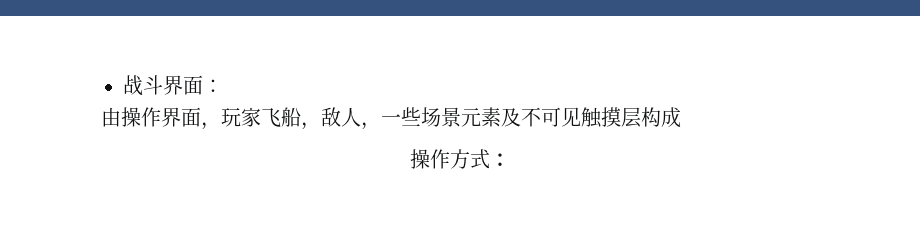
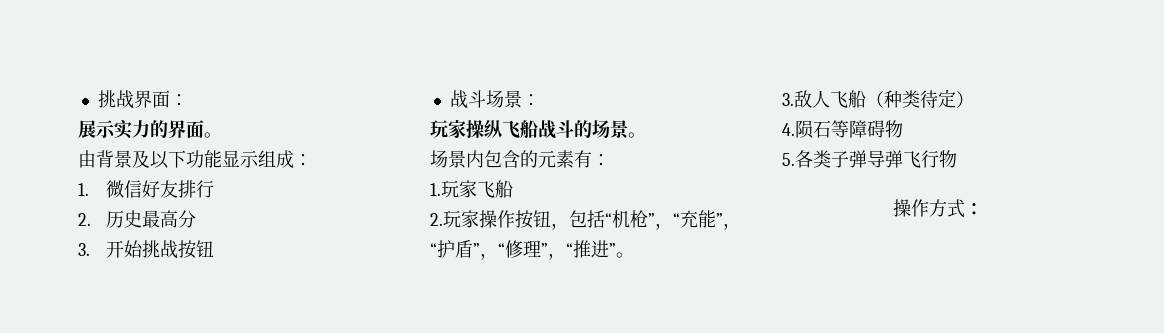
[123,75,163,96] 战斗 -> [97,90,134,109] 挑战
[101,107,681,130] 由操作界面，玩家飞船，敌人，一些场景元素及不可见触摸层构成 -> [78,120,222,139] [78,150,312,169] [78,180,214,198] [78,210,196,228] [78,240,214,259] [449,90,540,109] [430,120,646,139] [430,150,610,168] [430,180,513,198] [430,210,741,230] [430,240,634,260] [782,89,974,108] [782,120,903,139] [782,150,957,168] 展示实力的界面。 // 由背景及以下功能显示组成： // 1.微信好友排行 // 2.历史最高分 // 3.开始挑战按钮 // 战斗场景： // 玩家操纵飞船战斗的场景。 // 场景内包含的元素有： // 1.玩家飞船 // 2.玩家操作按钮，包括“机枪”，“充能”，“护盾”，“修理”，“推进”。 // 3.敌人飞船（种类待定） // 4.陨石等障碍物 // 5.各类子弹导弹飞行物

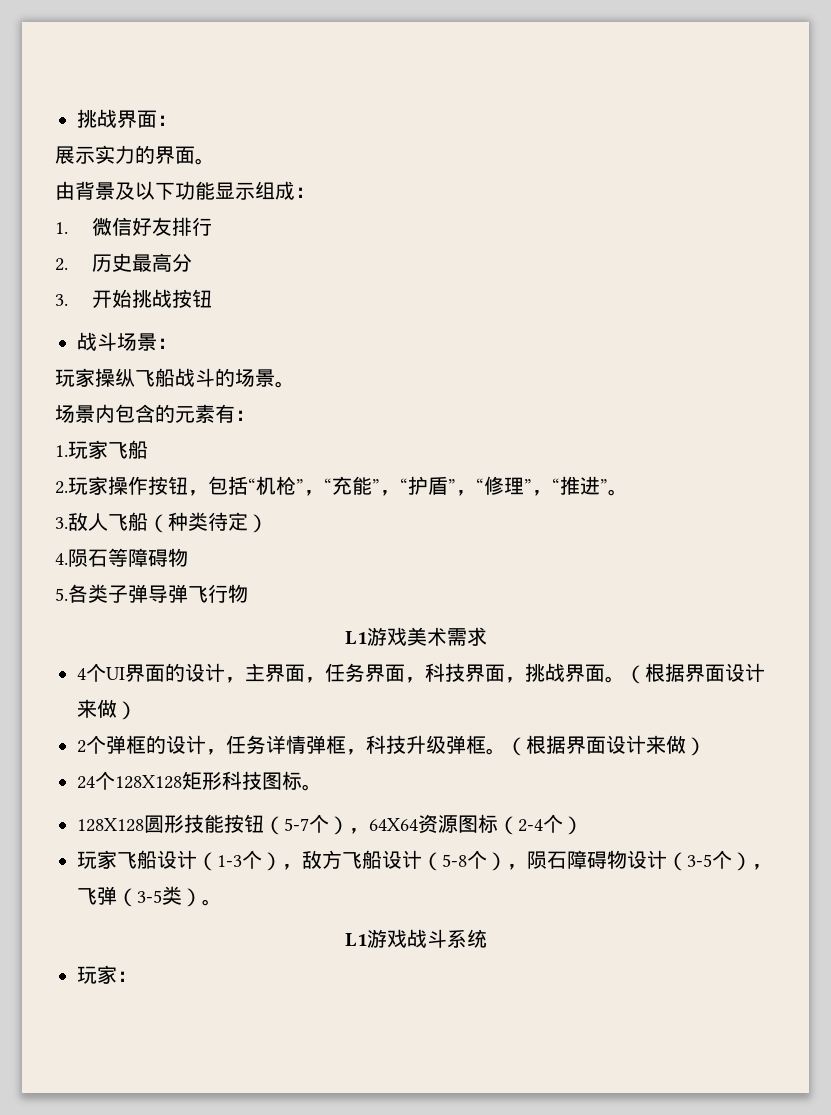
[892,199,965,218] 操作方式 -> [344,627,487,646] [77,663,765,684] [77,699,137,720] [77,735,706,756] [77,771,322,791] [77,814,583,835] [77,850,772,871] [77,886,222,907] [344,929,487,948] [77,965,117,984] L1游戏美术需求 // 4个UI界面的设计，主界面，任务界面，科技界面，挑战界面。（根据界面设计来做） // 2个弹框的设计，任务详情弹框，科技升级弹框。（根据界面设计来做） // 24个128X128矩形科技图标。 // 128X128圆形技能按钮（5-7个），64X64资源图标（2-4个） // 玩家飞船设计（1-3个），敌方飞船设计（5-8个），陨石障碍物设计（3-5个），飞弹（3-5类）。 // L1游戏战斗系统 // 玩家

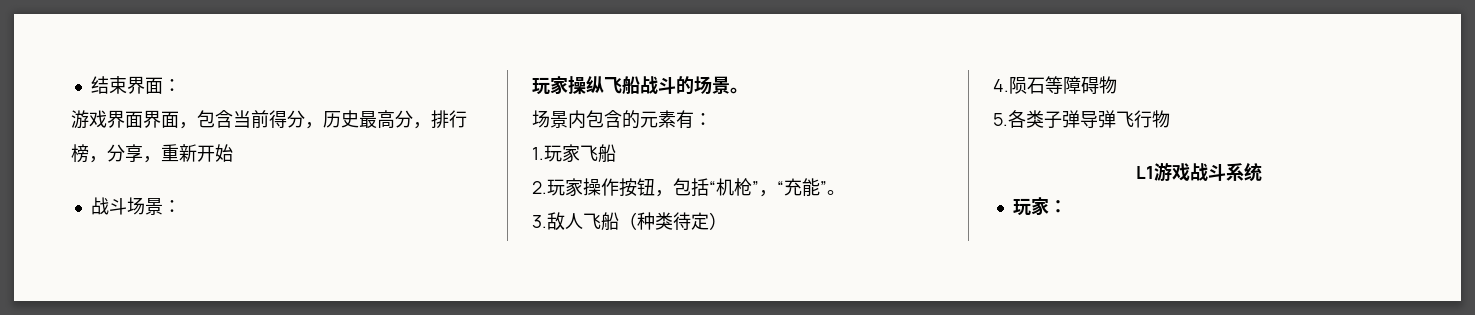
[77,109,117,128] 挑战 -> [90,76,127,94] 结束
[55,145,215,165] [55,181,315,200] [55,217,212,236] [55,253,192,272] [55,294,68,306] 展示实力的界面。 // 由背景及以下功能显示组成： // 1.微信好友排行 // 2.历史最高分 // 3. -> [71,110,467,129] [71,144,197,163] 游戏界面界面，包含当前得分，历史最高分，排行榜，分享，重新
[131,289,212,308] 挑战按钮 -> (233, 153) none
[380,476,608,496] ，“护盾”，“修理”，“推进” -> (827, 187) none
[344,627,487,646] [77,663,765,684] [77,699,137,720] [77,735,706,756] [77,771,322,791] [77,814,583,835] [77,850,772,871] [77,886,222,907] // L1游戏美术需求 // 4个UI界面的设计，主界面，任务界面，科技界面，挑战界面。（根据界面设计来做） // 2个弹框的设计，任务详情弹框，科技升级弹框。（根据界面设计来做） // 24个128X128矩形科技图标。 // 128X128圆形技能按钮（5-7个），64X64资源图标（2-4个） // 玩家飞船设计（1-3个），敌方飞船设计（5-8个），陨石障碍物设计（3-5个），飞弹（3-5类）。 -> (1170, 119) none

